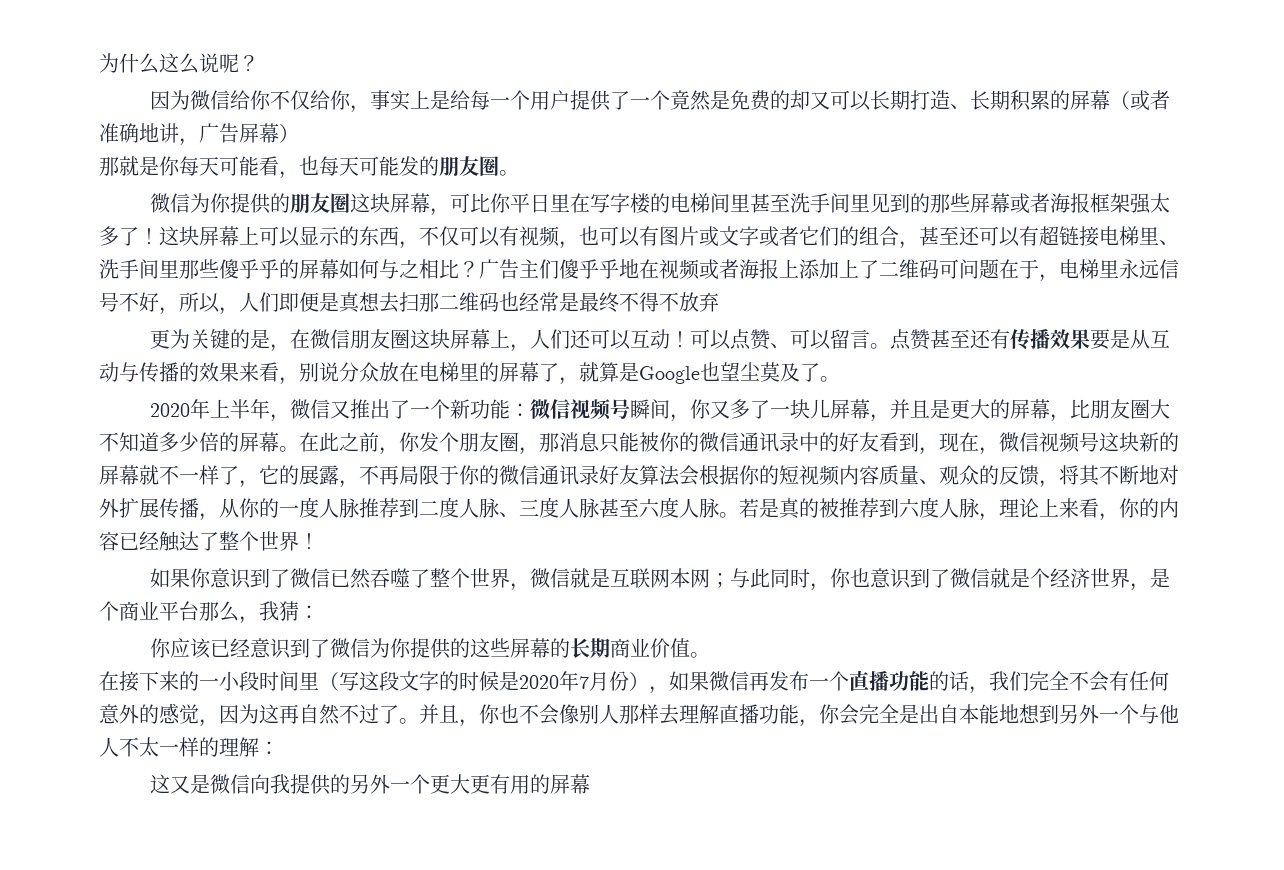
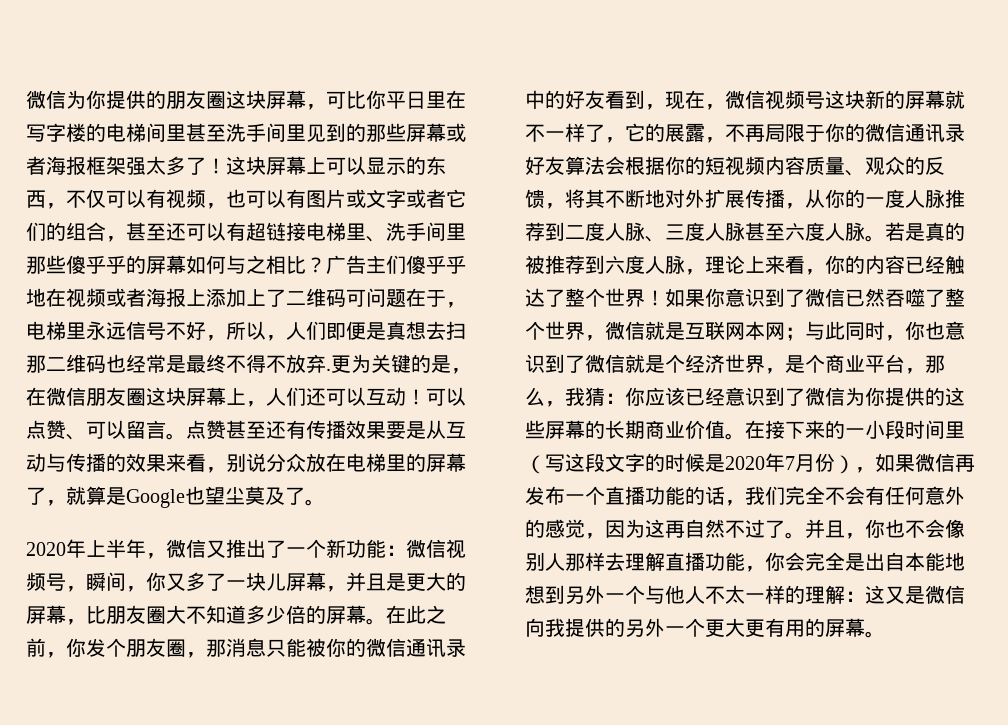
[99,53,259,74] [149,90,1170,113] [99,123,299,146] [99,156,519,179] 为什么这么说呢？ // 因为微信给你不仅给你，事实上是给每一个用户提供了一个竟然是免费的却又可以长期打造、长期积累的屏幕（或者准确地讲，广告屏幕） // 那就是你每天可能看，也每天可能发的朋友圈。 // -> (26, 99) none
(719, 302) // -> [326,368,331,371] .
(630, 409) none -> [66,586,86,592] ，
(319, 541) // -> (665, 298) none
(199, 611) none -> [905,368,925,374] ，
(319, 612) // -> (625, 398) none
(710, 655) // -> (745, 436) none
(279, 748) // -> (865, 596) none
(590, 784) none -> [865,631,885,638] 。

